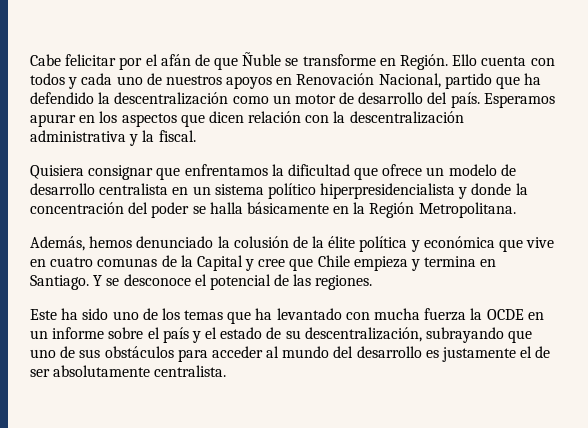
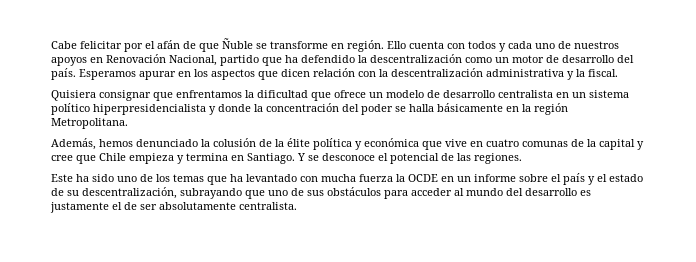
[400,54,449,70] Región. -> [347,40,384,52] región.
[369,202,415,218] Región -> [534,103,568,115] región
[196,255,243,271] Capital -> [599,139,635,150] capital

